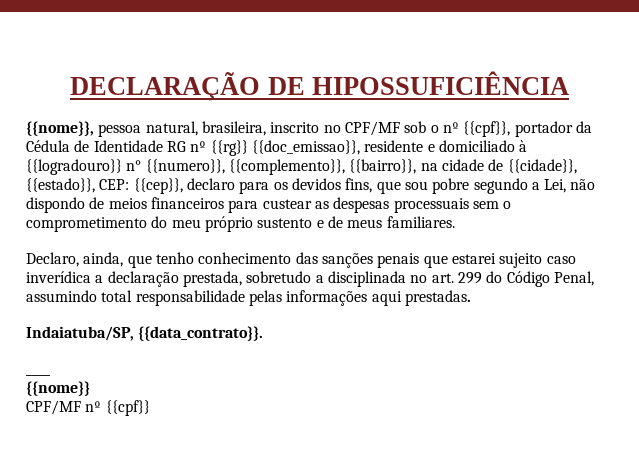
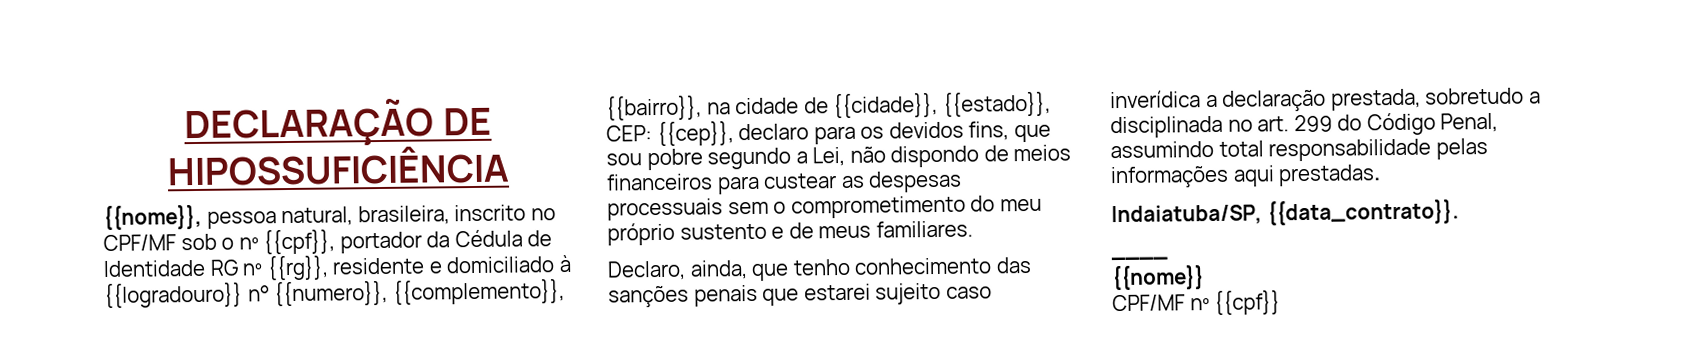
[210,140,360,156] {{rg}} {{doc_emissao}}, -> [266,255,329,281] {{rg}},

